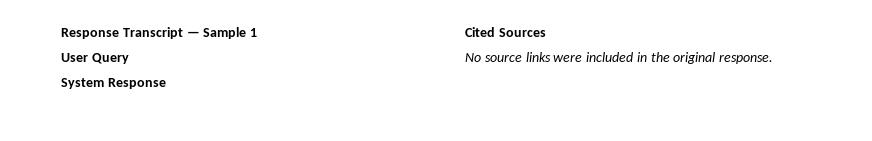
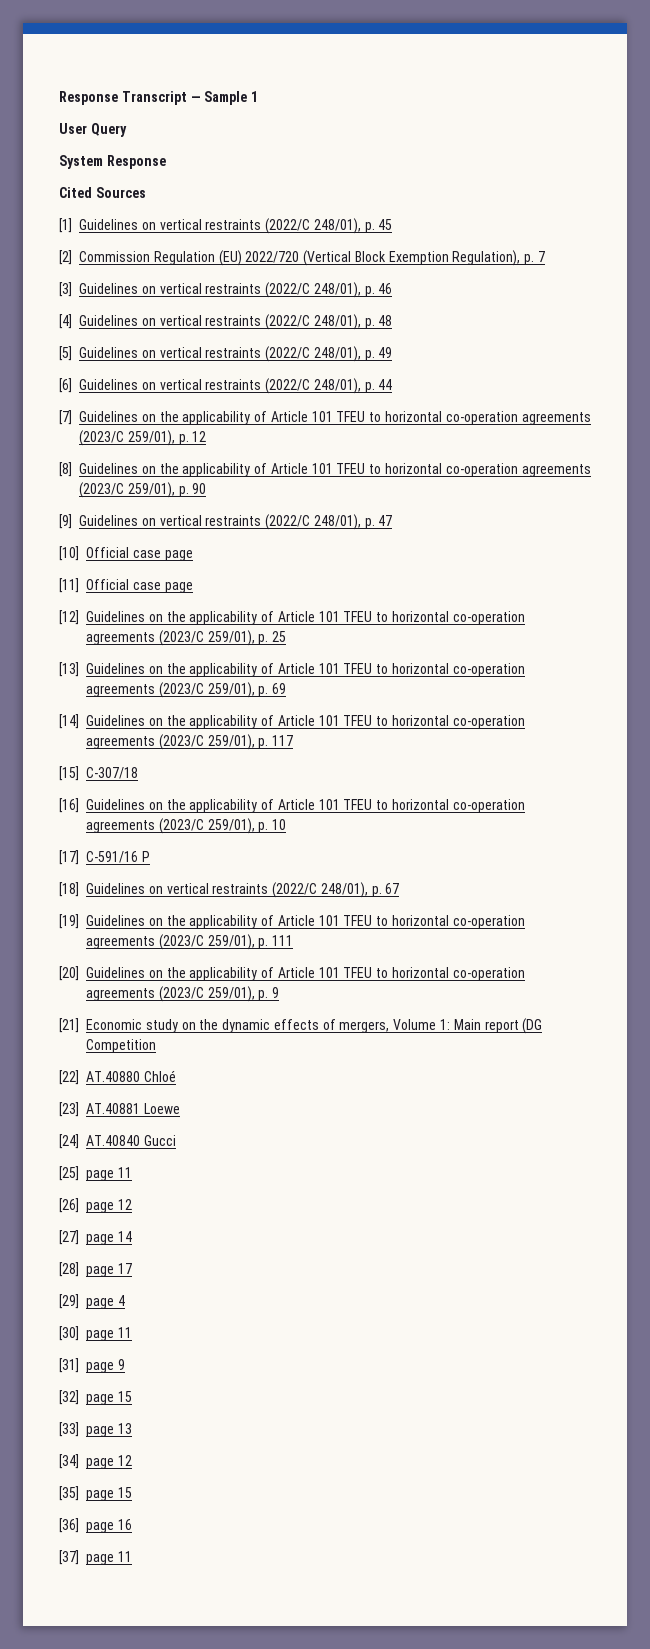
[465,52,774,64] No source links were included in the original response. -> [59,218,393,234] [59,250,546,266] [59,282,393,298] [59,314,393,330] [59,346,393,362] [59,378,393,394] [59,410,591,425] [79,430,207,446] [59,462,591,477] [79,482,207,498] [59,514,393,530] [59,546,193,561] [59,578,193,593] [59,610,525,625] [86,630,287,646] [59,662,525,677] [86,682,287,698] [59,714,525,729] [86,734,294,750] [59,766,138,781] [59,798,525,813] [86,818,287,834] [59,850,150,865] [59,882,400,898] [59,914,525,929] [86,934,294,950] [59,966,525,981] [86,986,280,1002] [59,1018,543,1034] [86,1039,156,1053] [59,1070,176,1085] [59,1102,180,1117] [59,1134,176,1149] [59,1166,132,1181] [59,1198,132,1213] [59,1230,132,1245] [59,1262,132,1277] [59,1294,125,1309] [59,1326,132,1341] [59,1358,125,1373] [59,1390,132,1405] [59,1422,132,1437] [59,1454,132,1469] [59,1486,132,1501] [59,1518,132,1533] [59,1550,132,1565] [1] Guidelines on vertical restraints (2022/C 248/01), p. 45 // [2] Commission Regulation (EU) 2022/720 (Vertical Block Exemption Regulation), p. 7 // [3] Guidelines on vertical restraints (2022/C 248/01), p. 46 // [4] Guidelines on vertical restraints (2022/C 248/01), p. 48 // [5] Guidelines on vertical restraints (2022/C 248/01), p. 49 // [6] Guidelines on vertical restraints (2022/C 248/01), p. 44 // [7] Guidelines on the applicability of Article 101 TFEU to horizontal co-operation agreements (2023/C 259/01), p. 12 // [8] Guidelines on the applicability of Article 101 TFEU to horizontal co-operation agreements (2023/C 259/01), p. 90 // [9] Guidelines on vertical restraints (2022/C 248/01), p. 47 // [10] Official case page // [11] Official case page // [12] Guidelines on the applicability of Article 101 TFEU to horizontal co-operation agreements (2023/C 259/01), p. 25 // [13] Guidelines on the applicability of Article 101 TFEU to horizontal co-operation agreements (2023/C 259/01), p. 69 // [14] Guidelines on the applicability of Article 101 TFEU to horizontal co-operation agreements (2023/C 259/01), p. 117 // [15] C-307/18 // [16] Guidelines on the applicability of Article 101 TFEU to horizontal co-operation agreements (2023/C 259/01), p. 10 // [17] C-591/16 P // [18] Guidelines on vertical restraints (2022/C 248/01), p. 67 // [19] Guidelines on the applicability of Article 101 TFEU to horizontal co-operation agreements (2023/C 259/01), p. 111 // [20] Guidelines on the applicability of Article 101 TFEU to horizontal co-operation agreements (2023/C 259/01), p. 9 // [21] Economic study on the dynamic effects of mergers, Volume 1: Main report (DG Competition // [22] AT.40880 Chloé // [23] AT.40881 Loewe // [24] AT.40840 Gucci // [25] page 11 // [26] page 12 // [27] page 14 // [28] page 17 // [29] page 4 // [30] page 11 // [31] page 9 // [32] page 15 // [33] page 13 // [34] page 12 // [35] page 15 // [36] page 16 // [37] page 11

